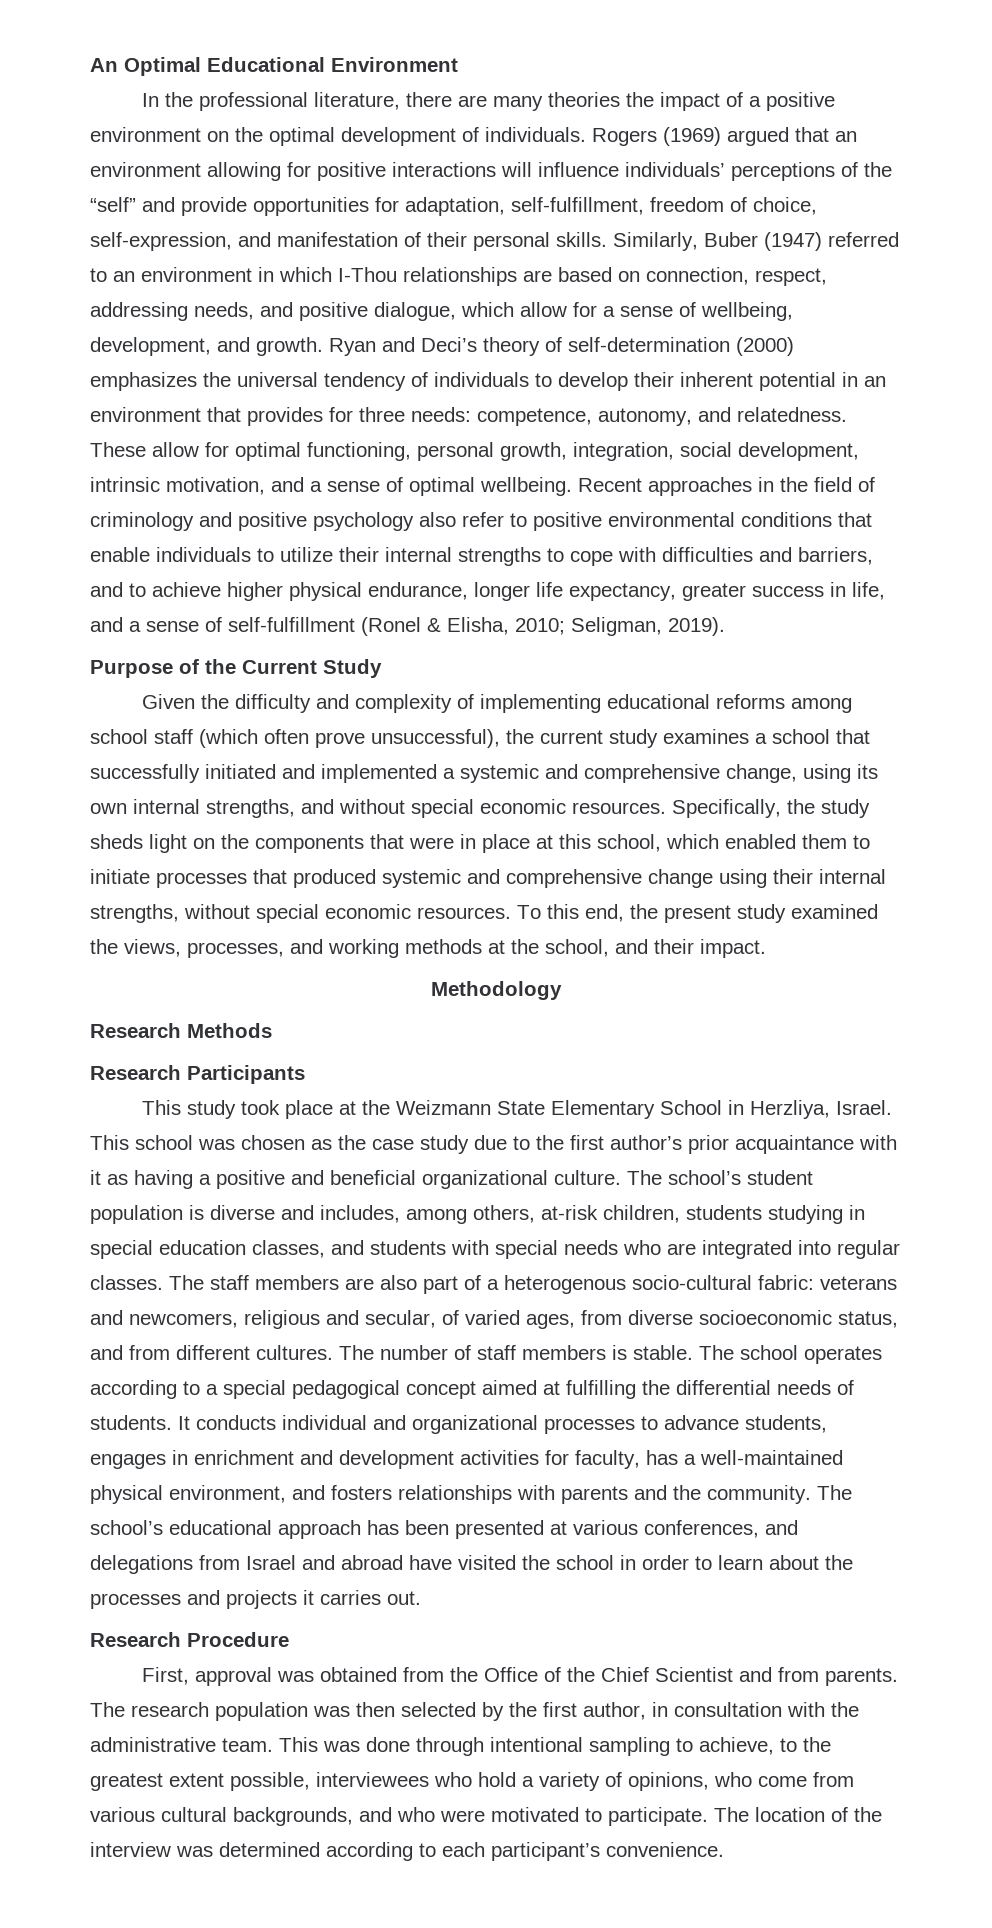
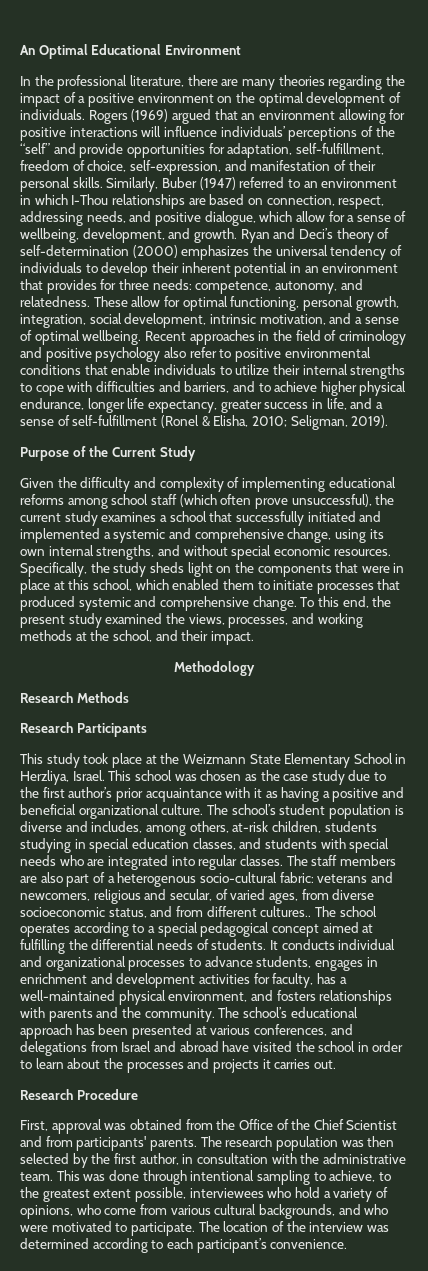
(620, 99) none -> [328,75,383,90] regarding
[648,869,886,888] [90,904,511,923] change using their internal strengths, without special economic resources. -> [252,596,297,611] change.
[256,1345,693,1360] cultures. The number of staff members is stable. -> [260,906,312,917] cultures..
(819, 1674) none -> [76,1136,147,1151] participants'

